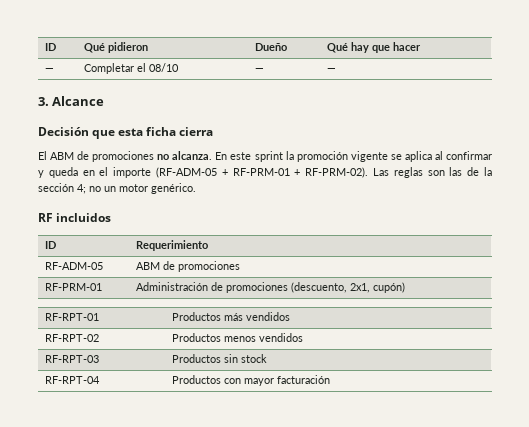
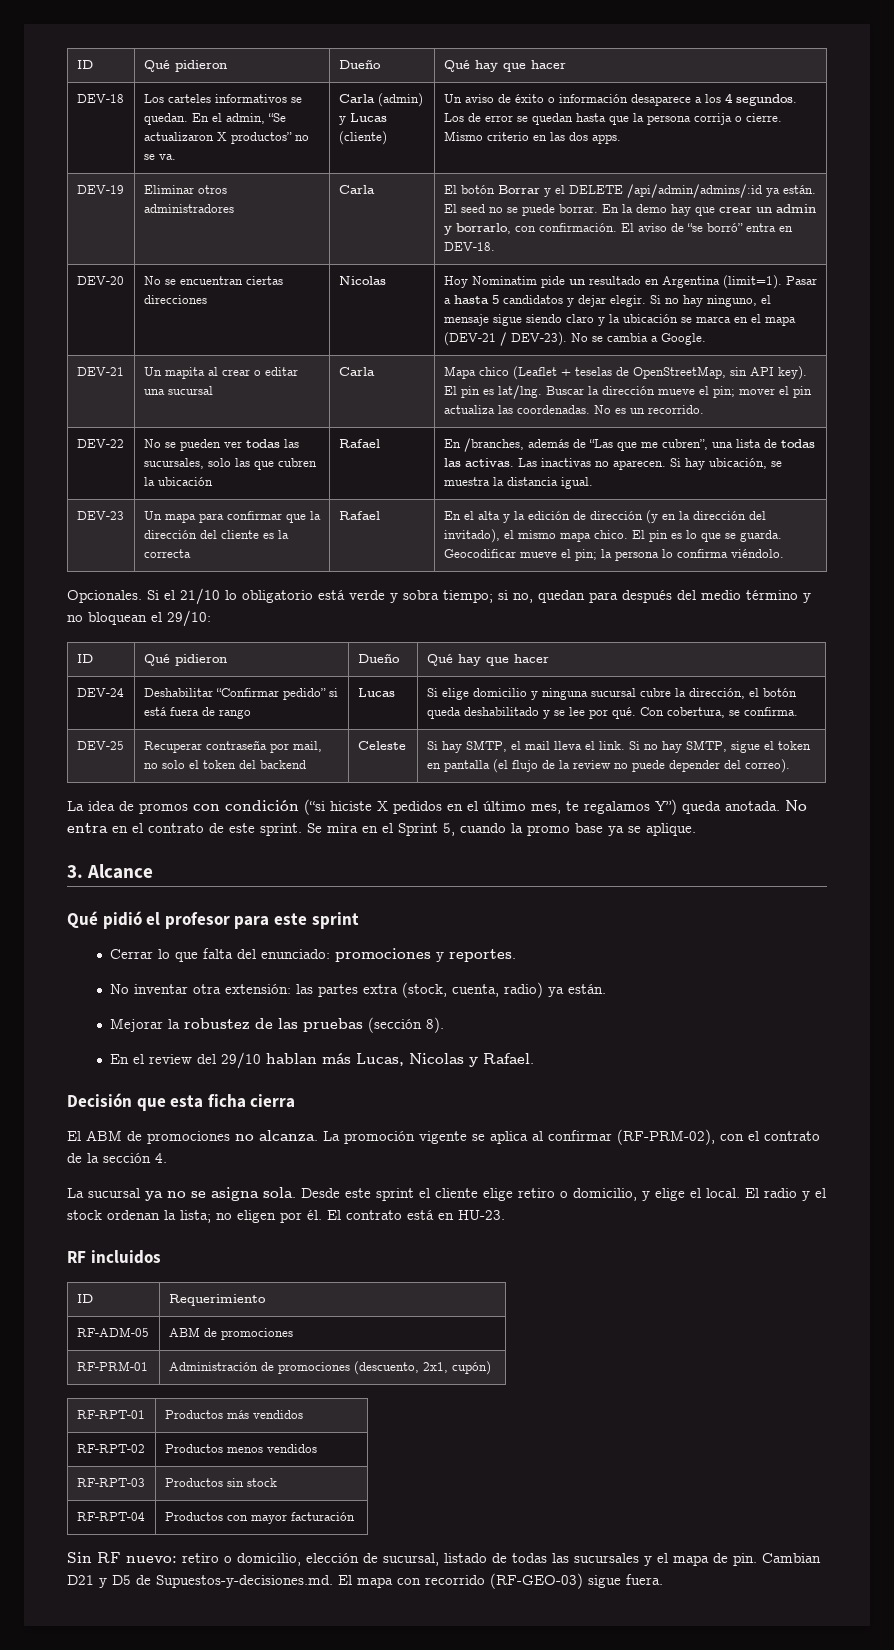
[44,43,56,51] [83,42,148,53] [254,43,287,51] [326,42,421,53] [44,68,54,72] [83,63,179,74] [254,68,264,72] [326,68,336,72] [38,96,105,106] ID | Qué pidieron | Dueño | Qué hay que hacer // — | Completar el 08/10 | — | — // 3. Alcance -> [76,60,93,69] [143,60,227,72] [338,59,381,69] [443,60,566,72] [76,94,124,103] [143,94,302,103] [143,113,286,125] [143,132,309,144] [143,154,176,160] [338,93,423,107] [338,113,387,125] [338,131,387,145] [443,93,797,106] [443,113,782,125] [443,131,621,144] [76,185,124,194] [143,185,227,194] [143,204,234,213] [338,185,375,194] [443,184,816,198] [443,204,816,216] [443,223,793,235] [443,242,495,251] [76,276,124,285] [143,276,283,285] [143,295,207,304] [338,276,386,285] [443,275,817,289] [443,295,771,307] [443,314,796,326] [443,332,706,346] [76,367,124,376] [143,367,298,379] [143,386,213,395] [338,367,375,376] [443,366,807,380] [443,385,812,399] [443,405,704,414] [76,439,124,448] [143,439,299,451] [143,458,317,470] [143,477,213,486] [338,439,380,448] [443,438,815,452] [443,458,782,470] [443,477,593,489] [76,511,124,520] [143,511,321,523] [143,530,289,539] [143,549,191,558] [338,511,380,520] [443,510,766,524] [443,529,782,543] [443,549,784,561] [67,588,811,605] [67,610,211,627] [76,654,93,663] [143,654,227,666] [357,653,400,663] [426,654,549,666] [76,688,124,697] [143,688,338,700] [143,707,251,719] [357,688,395,697] [426,688,797,700] [426,707,798,719] [76,741,124,750] [143,740,322,753] [143,760,306,769] [357,741,406,750] [426,740,811,753] [426,759,790,773] [67,799,807,815] [67,823,696,836] [67,864,154,879] [67,911,359,929] [109,948,516,962] [109,982,606,998] [109,1017,444,1033] [109,1052,534,1069] ID | Qué pidieron | Dueño | Qué hay que hacer // DEV-18 | Los carteles informativos se quedan. En el admin, “Se actualizaron X productos” no se va. | Carla (admin) y Lucas (cliente) | Un aviso de éxito o información desaparece a los 4 segundos. Los de error se quedan hasta que la persona corrija o cierre. Mismo criterio en las dos apps. // DEV-19 | Eliminar otros administradores | Carla | El botón Borrar y el DELETE /api/admin/admins/:id ya están. El seed no se puede borrar. En la demo hay que crear un admin y borrarlo, con confirmación. El aviso de “se borró” entra en DEV-18. // DEV-20 | No se encuentran ciertas direcciones | Nicolas | Hoy Nominatim pide un resultado en Argentina (limit=1). Pasar a hasta 5 candidatos y dejar elegir. Si no hay ninguno, el mensaje sigue siendo claro y la ubicación se marca en el mapa (DEV-21 / DEV-23). No se cambia a Google. // DEV-21 | Un mapita al crear o editar una sucursal | Carla | Mapa chico (Leaflet + teselas de OpenStreetMap, sin API key). El pin es lat/lng. Buscar la dirección mueve el pin; mover el pin actualiza las coordenadas. No es un recorrido. // DEV-22 | No se pueden ver todas las sucursales, solo las que cubren la ubicación | Rafael | En /branches, además de “Las que me cubren”, una lista de todas las activas. Las inactivas no aparecen. Si hay ubicación, se muestra la distancia igual. // DEV-23 | Un mapa para confirmar que la dirección del cliente es la correcta | Rafael | En el alta y la edición de dirección (y en la dirección del invitado), el mismo mapa chico. El pin es lo que se guarda. Geocodificar mueve el pin; la persona lo confirma viéndolo. // Opcionales. Si el 21/10 lo obligatorio está verde y sobra tiempo; si no, quedan para después del medio término y no bloquean el 29/10: // ID | Qué pidieron | Dueño | Qué hay que hacer // DEV-24 | Deshabilitar “Confirmar pedido” si está fuera de rango | Lucas | Si elige domicilio y ninguna sucursal cubre la dirección, el botón queda deshabilitado y se lee por qué. Con cobertura, se confirma. // DEV-25 | Recuperar contraseña por mail, no solo el token del backend | Celeste | Si hay SMTP, el mail lleva el link. Si no hay SMTP, sigue el token en pantalla (el flujo de la review no puede depender del correo). // La idea de promos con condición (“si hiciste X pedidos en el último mes, te regalamos Y”) queda anotada. No entra en el contrato de este sprint. Se mira en el Sprint 5, cuando la promo base ya se aplique. // 3. Alcance // Qué pidió el profesor para este sprint // Cerrar lo que falta del enunciado: promociones y reportes. // No inventar otra extensión: las partes extra (stock, cuenta, radio) ya están. // Mejorar la robustez de las pruebas (sección 8). // En el review del 29/10 hablan más Lucas, Nicolas y Rafael.
[215,151,294,162] En este sprint la -> [323,1131,340,1141] La
[38,167,493,178] [38,183,196,194] y queda en el importe (RF-ADM-05 + RF-PRM-01 + RF-PRM-02). Las reglas son las de la sección 4; no un motor genérico. -> [617,1129,820,1145] [67,1153,167,1163] [67,1187,826,1201] [67,1210,505,1223] (RF-PRM-02), con el contrato de la sección 4. // La sucursal ya no se asigna sola. Desde este sprint el cliente elige retiro o domicilio, y elige el local. El radio y el stock ordenan la lista; no eligen por él. El contrato está en HU-23.
(330, 379) none -> [67,1552,821,1566] [67,1573,663,1589] // Sin RF nuevo: retiro o domicilio, elección de sucursal, listado de todas las sucursales y el mapa de pin. Cambian D21 y D5 de Supuestos-y-decisiones.md. El mapa con recorrido (RF-GEO-03) sigue fuera.

